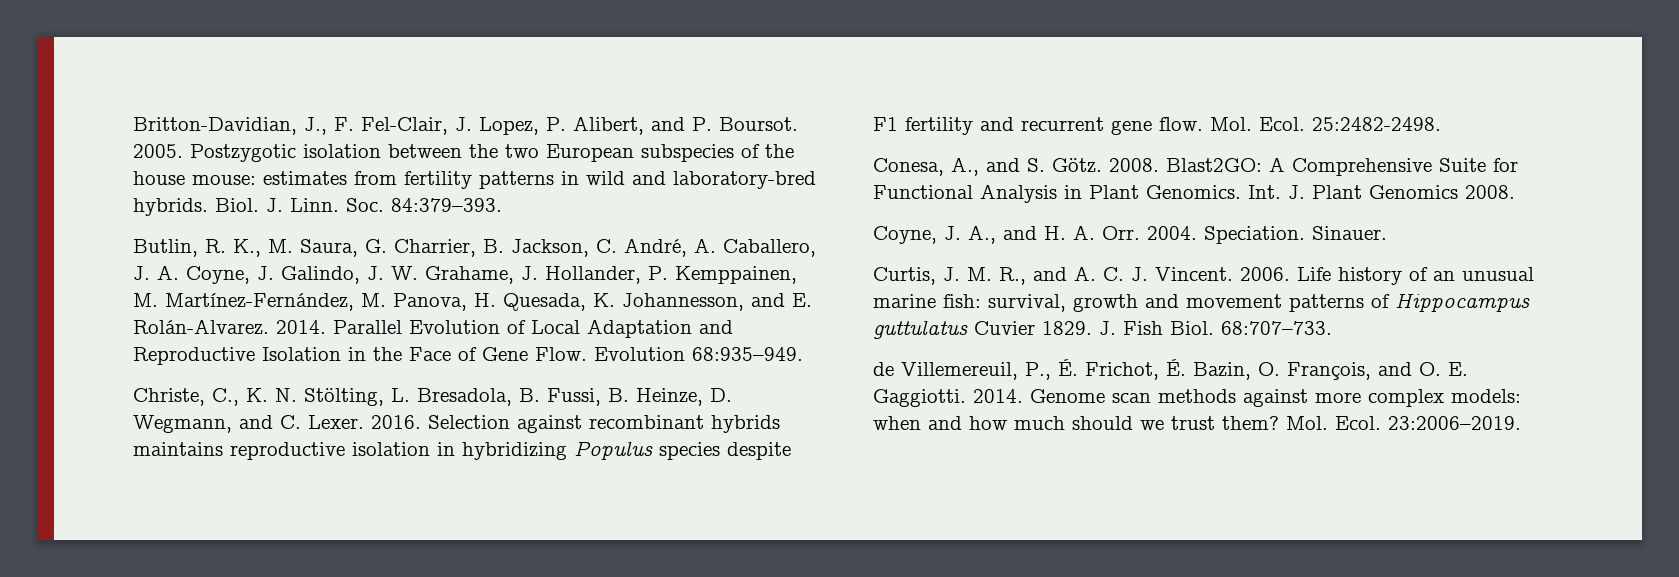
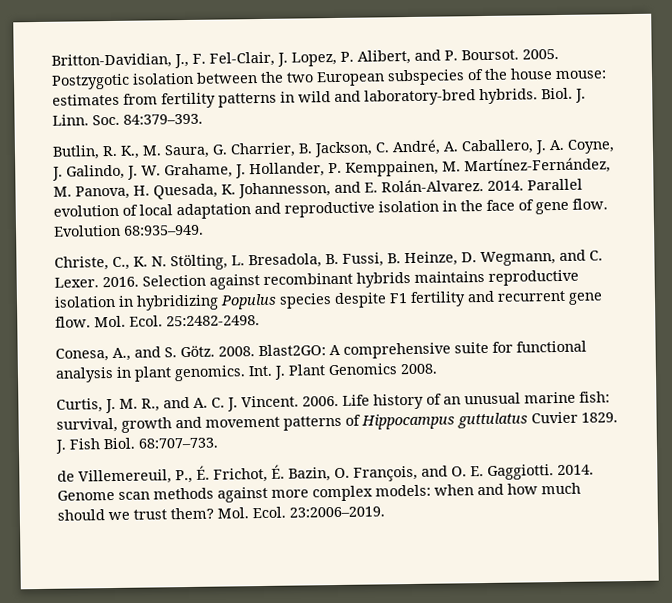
[409,319,733,338] [133,347,587,365] Evolution of Local Adaptation and Reproductive Isolation in the Face of Gene Flow. -> [53,198,608,220] evolution of local adaptation and reproductive isolation in the face of gene flow.
[1292,158,1518,176] [873,184,1241,203] Comprehensive Suite for Functional Analysis in Plant Genomics. -> [343,340,587,359] [55,365,246,383] comprehensive suite for functional analysis in plant genomics.
[873,225,1387,244] // Coyne, J. A., and H. A. Orr. 2004. Speciation. Sinauer. -> (437, 369) none

